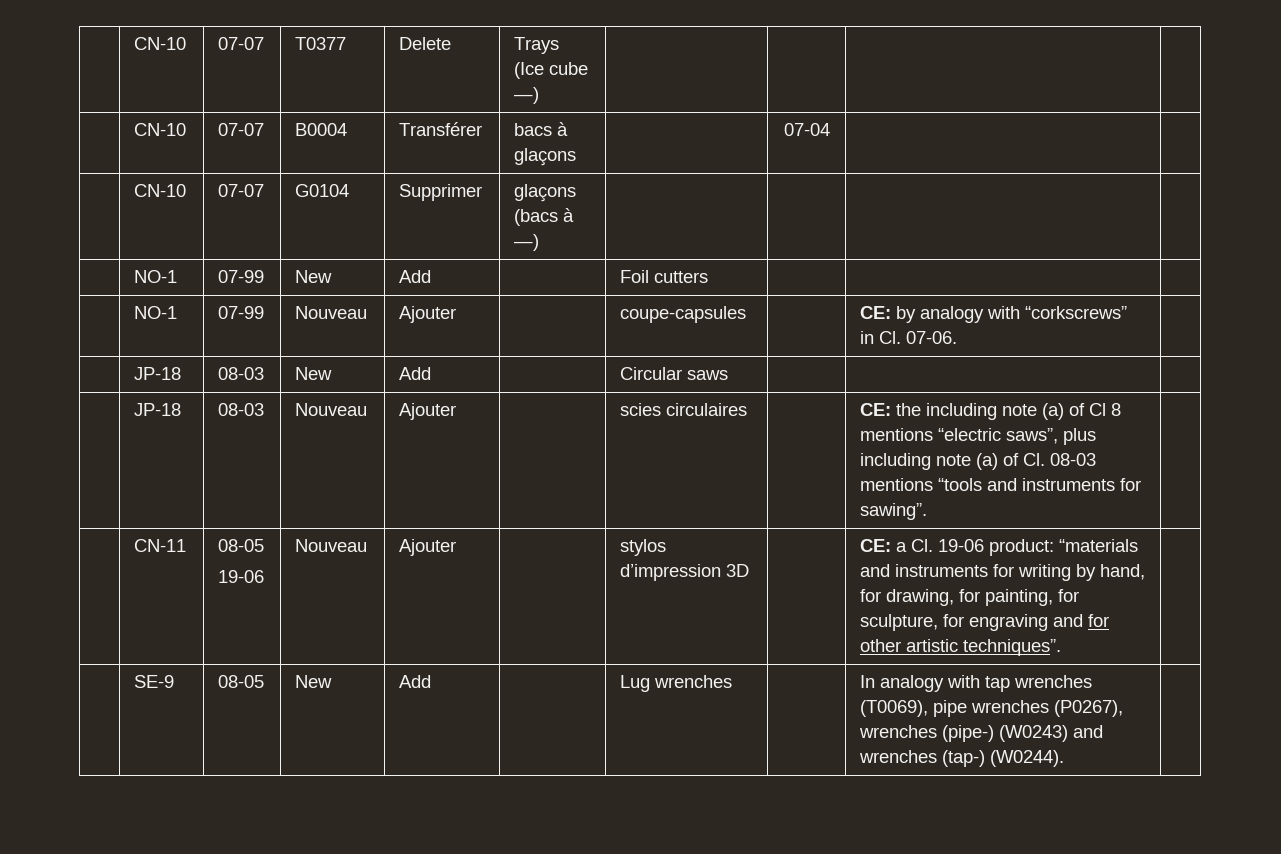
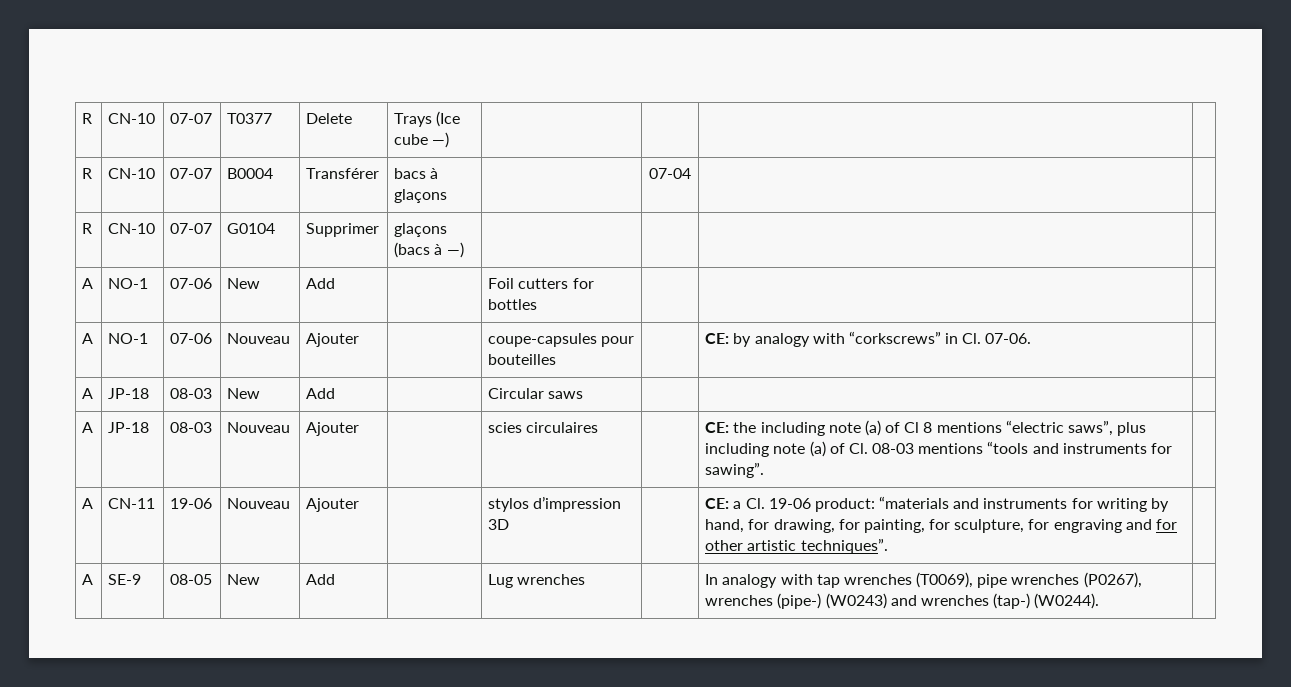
(134, 43) none -> [82,113,93,124] R
(540, 95) none -> [82,168,93,179] R
(830, 129) none -> [82,223,93,234] R
[134,270,178,283] [218,270,265,283] | NO-1 | 07-99 -> [82,278,94,289] [108,278,149,289] [170,278,213,289] A | NO-1 | 07-06
[134,306,178,319] [218,306,265,319] | | | // | NO-1 | 07-99 -> [572,278,594,289] [488,299,538,310] [82,333,94,344] [108,333,149,344] [170,333,213,344] for bottles | | | // A | NO-1 | 07-06
(747, 314) none -> [601,336,635,347] [488,354,557,365] pour bouteilles
(958, 337) none -> [82,388,94,399] A
(729, 375) none -> [82,422,94,433] A
(928, 511) none -> [82,498,94,509] A
[218,539,265,552] 08-05 // -> (156, 503) none
(1062, 647) none -> [82,574,94,585] A

